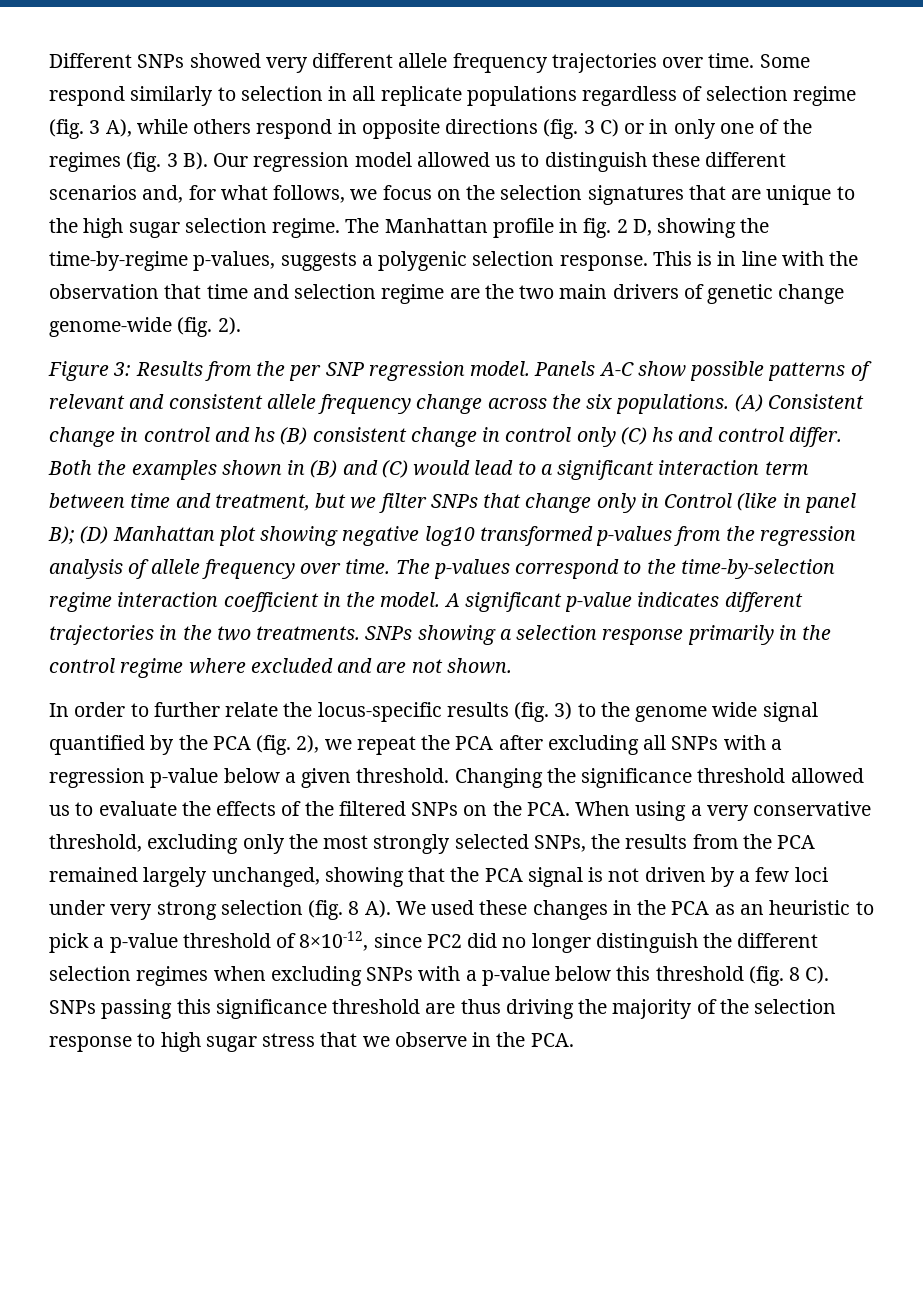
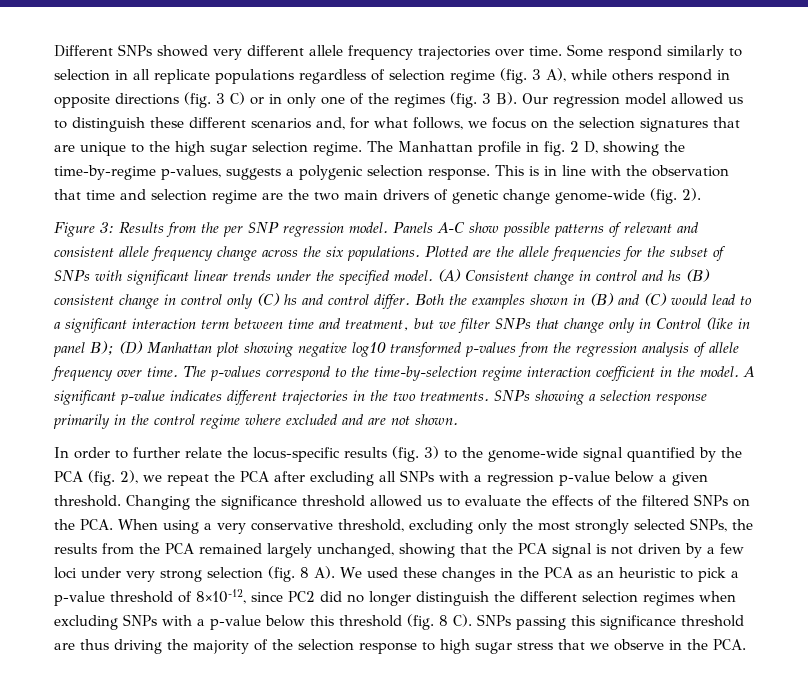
(730, 404) none -> [425,246,725,261] [54,270,433,285] Plotted are the allele frequencies for the subset of SNPs with significant linear trends under the specified model.
[635,702,758,722] genome wide -> [488,447,578,462] genome-wide

